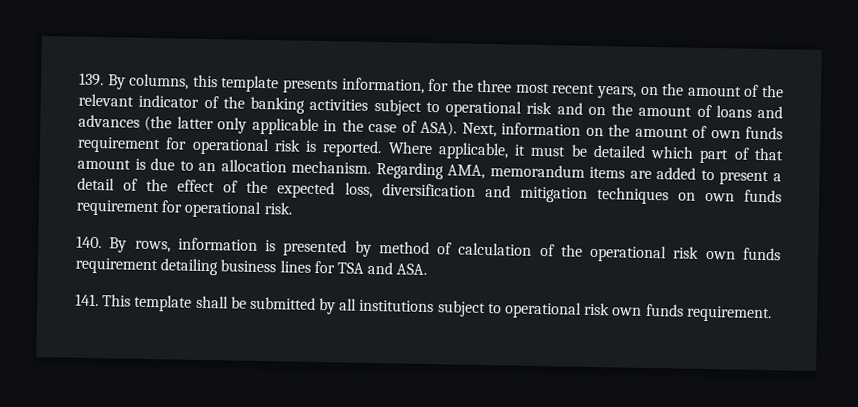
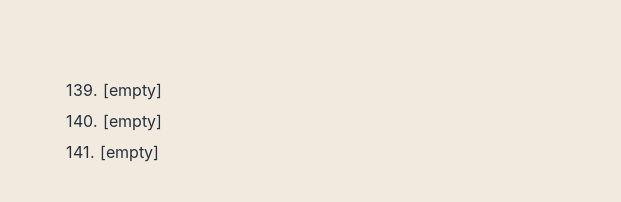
[107,73,785,99] [78,93,783,119] [78,114,784,140] [77,136,784,164] [77,157,782,186] [77,177,782,205] [76,199,292,218] [76,235,781,263] [75,257,428,276] [75,293,772,323] By columns, this template presents information, for the three most recent years, on the amount of the relevant indicator of the banking activities subject to operational risk and on the amount of loans and advances (the latter only applicable in the case of ASA). Next, information on the amount of own funds requirement for operational risk is reported. Where applicable, it must be detailed which part of that amount is due to an allocation mechanism. Regarding AMA, memorandum items are added to present a detail of the effect of the expected loss, diversification and mitigation techniques on own funds requirement for operational risk. // 140. By rows, information is presented by method of calculation of the operational risk own funds requirement detailing business lines for TSA and ASA. // 141. This template shall be submitted by all institutions subject to operational risk own funds requirement. -> [103,83,162,100] [66,114,162,131] [66,145,159,162] [empty] // 140. [empty] // 141. [empty]

